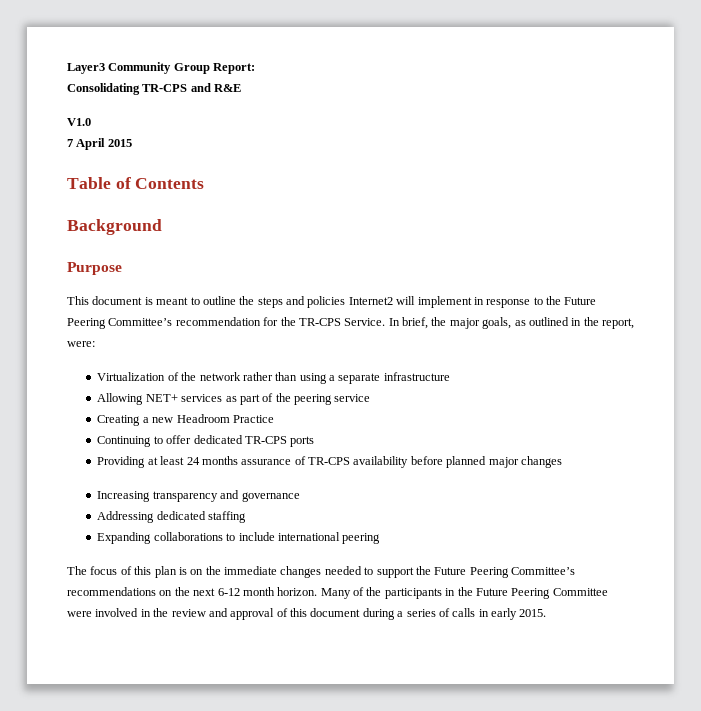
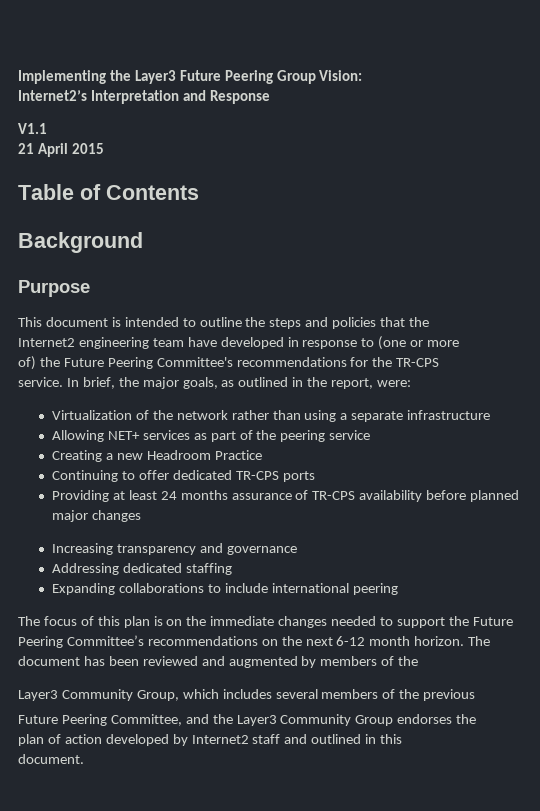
[67,62,256,74] [67,83,242,95] [67,118,91,126] [67,139,73,147] Layer3 Community Group Report: // Consolidating TR-CPS and R&E // V1.0 // 7 -> [18,70,363,84] [18,90,270,104] [18,123,47,134] [18,143,34,154] Implementing the Layer3 Future Peering Group Vision: // Internet2’s Interpretation and Response // V1.1 // 21
[156,297,189,305] meant -> [124,317,179,327] intended
[348,296,597,308] [67,317,261,329] Internet2 will implement in response to the Future Peering Committee’s recommendation -> [380,317,430,327] [18,336,460,350] [18,356,347,370] that the // Internet2 engineering team have developed in response to (one or more // of) the Future Peering Committee's recommendations
[344,318,386,326] Service. -> [18,377,63,387] // service.
[320,587,608,599] [67,608,547,620] Many of the participants in the Future Peering Committee were involved in the review and approval of this document during a series of calls in early 2015. -> [468,636,491,646] [18,656,419,668] [18,689,476,701] [18,714,477,726] [18,734,403,746] [18,754,84,764] The document has been reviewed and augmented by members of the // Layer3 Community Group, which includes several members of the previous // Future Peering Committee, and the Layer3 Community Group endorses the // plan of action developed by Internet2 staff and outlined in this // document.

